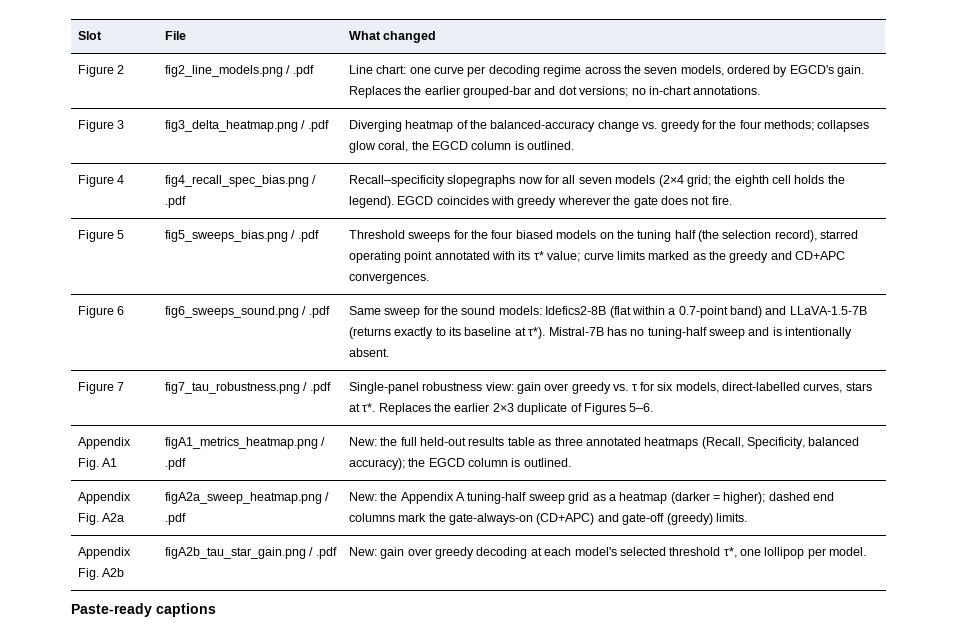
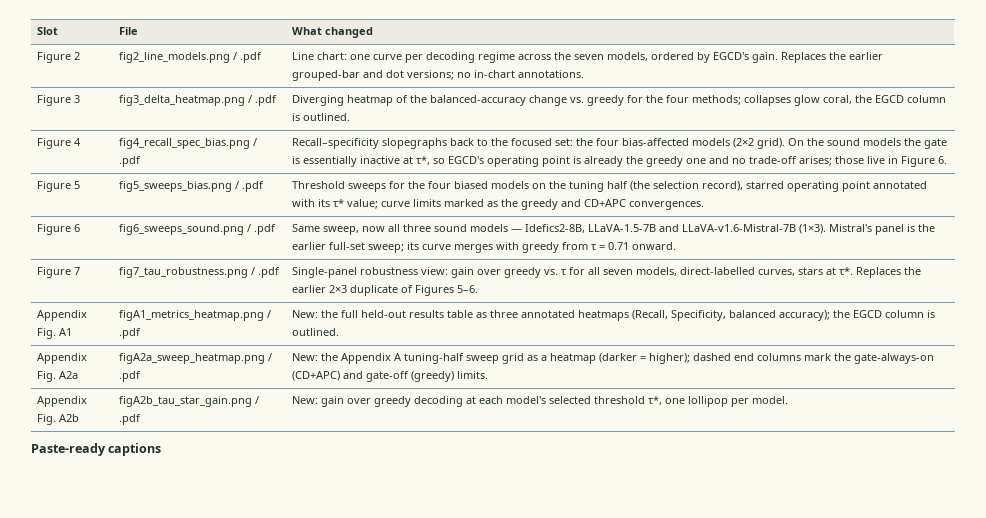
[518,175,845,187] [348,196,732,208] now for all seven models (2×4 grid; the eighth cell holds the legend). EGCD coincides with greedy wherever the gate does not fire. -> [450,138,948,149] [292,156,948,167] back to the focused set: the four bias-affected models (2×2 grid). On the sound models the gate is essentially inactive at τ*, so EGCD's operating point is already the greedy one and no trade-off arises; those live in Figure 6.
[384,306,867,318] [348,327,853,339] [348,348,389,357] sweep for the sound models: Idefics2-8B (flat within a 0.7-point band) and LLaVA-1.5-7B (returns exactly to its baseline at τ*). Mistral-7B has no tuning-half sweep and is intentionally absent. -> [323,224,936,235] [292,242,677,253] sweep, now all three sound models — Idefics2-8B, LLaVA-1.5-7B and LLaVA-v1.6-Mistral-7B (1×3). Mistral's panel is the earlier full-set sweep; its curve merges with greedy from τ = 0.71 onward.
[657,382,674,391] six -> [588,267,634,275] all seven

